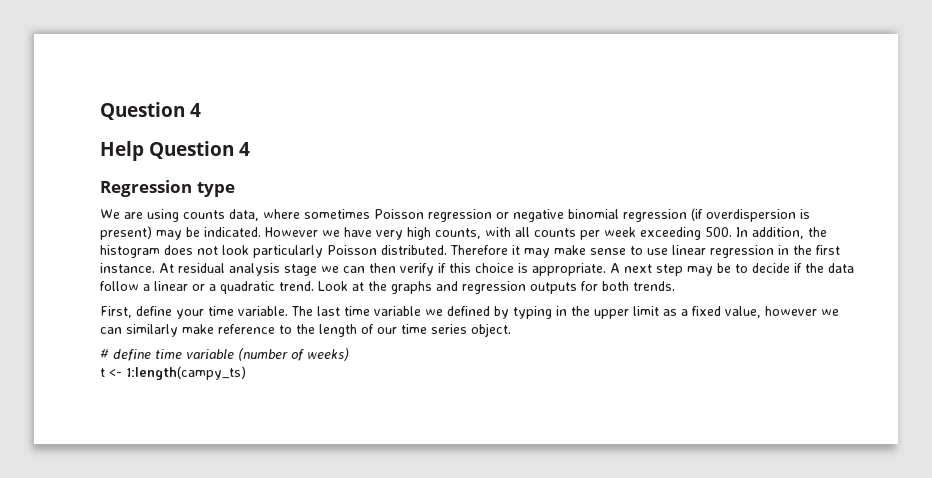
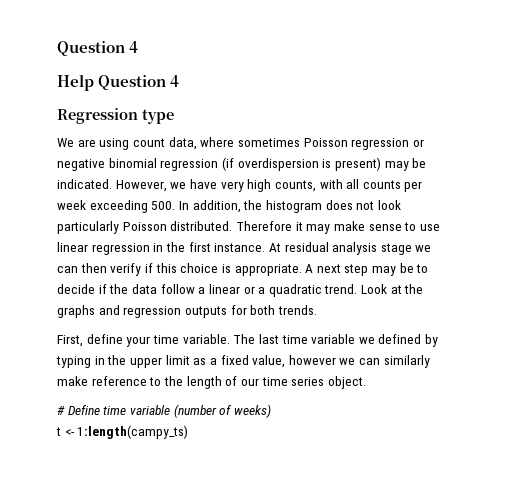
[183,210,225,219] counts -> [132,138,165,147] count
[265,227,318,237] However -> [115,180,167,192] However,
[113,349,151,361] define -> [67,405,100,415] Define

